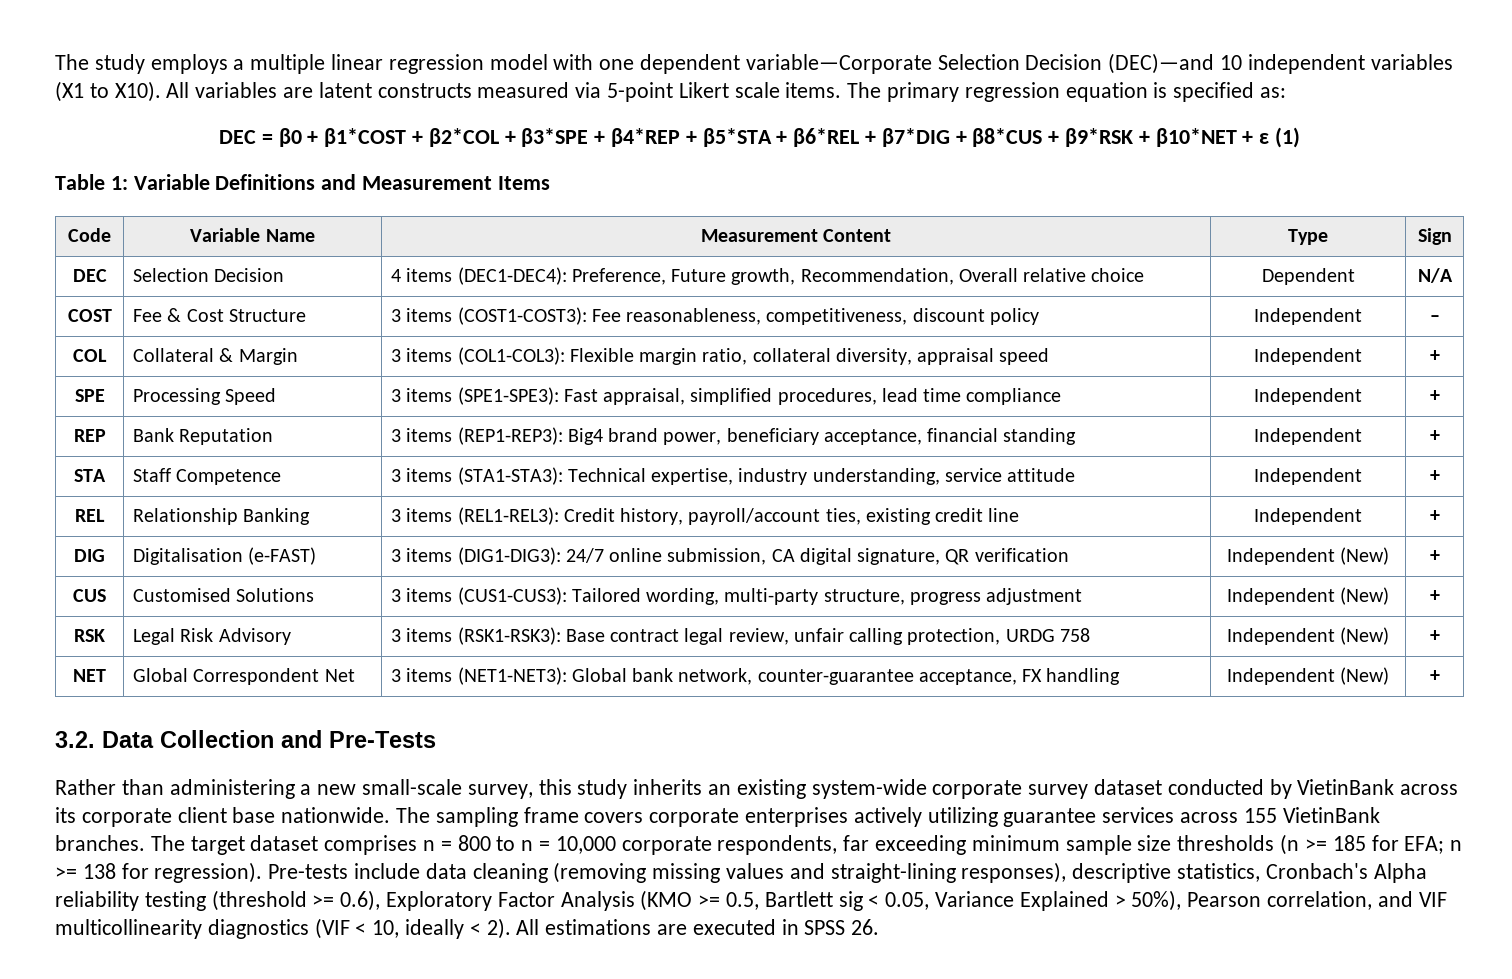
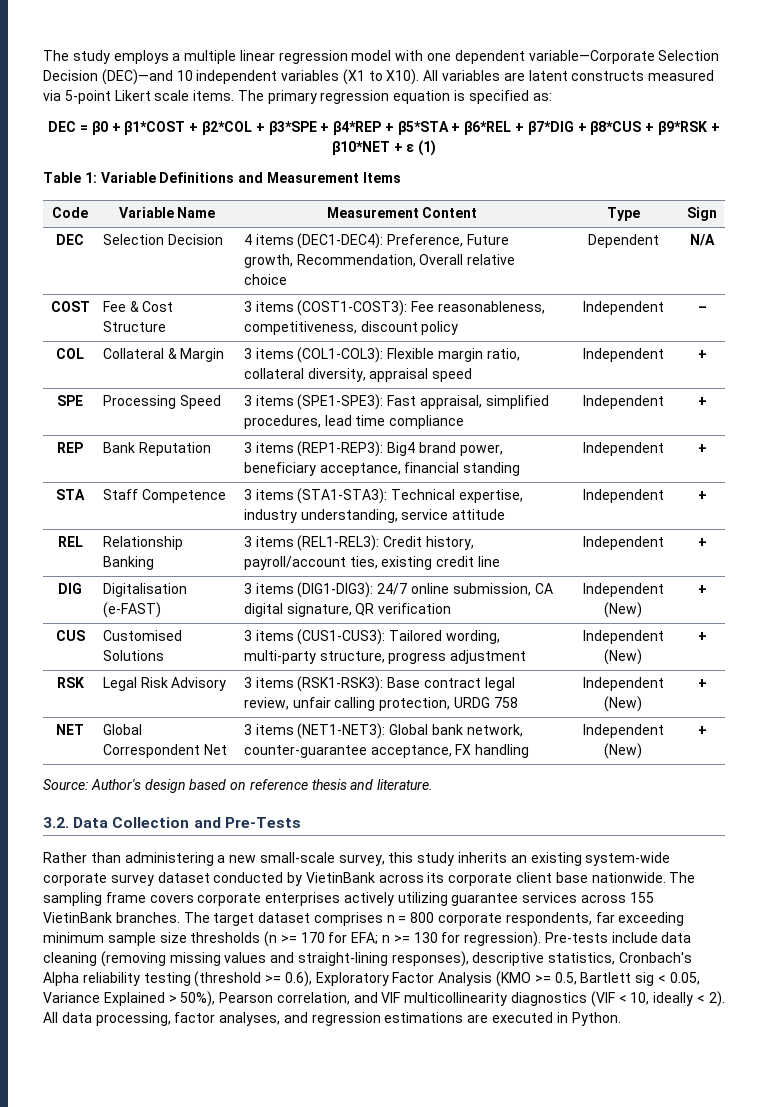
(1440, 676) none -> [43,779,434,793] // Source: Author's design based on reference thesis and literature.
[496,836,616,854] to n = 10,000 -> (435, 917) none
[1332,835,1366,851] 185 -> [300,932,325,943] 170
[82,863,116,879] 138 -> [413,932,438,943] 130
(540, 927) none -> [61,1012,381,1026] data processing, factor analyses, and regression
[804,919,880,935] SPSS 26. -> [571,1012,621,1026] Python.

